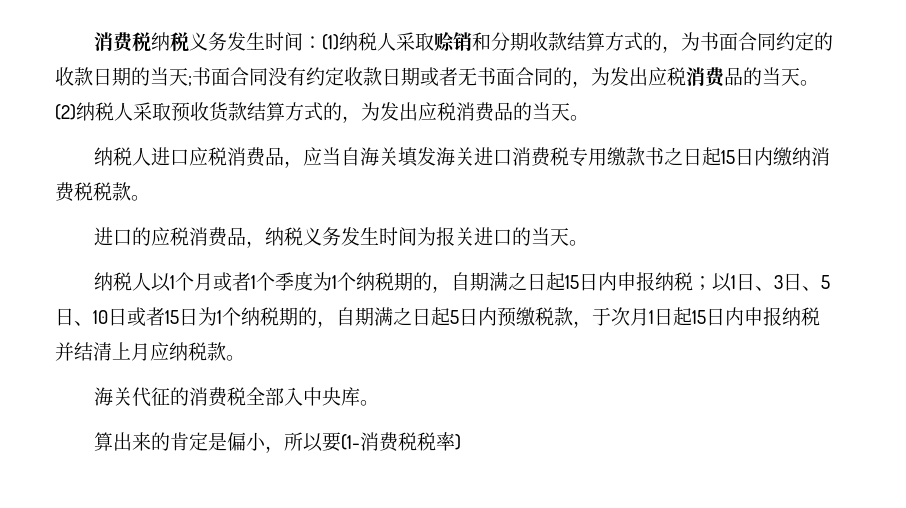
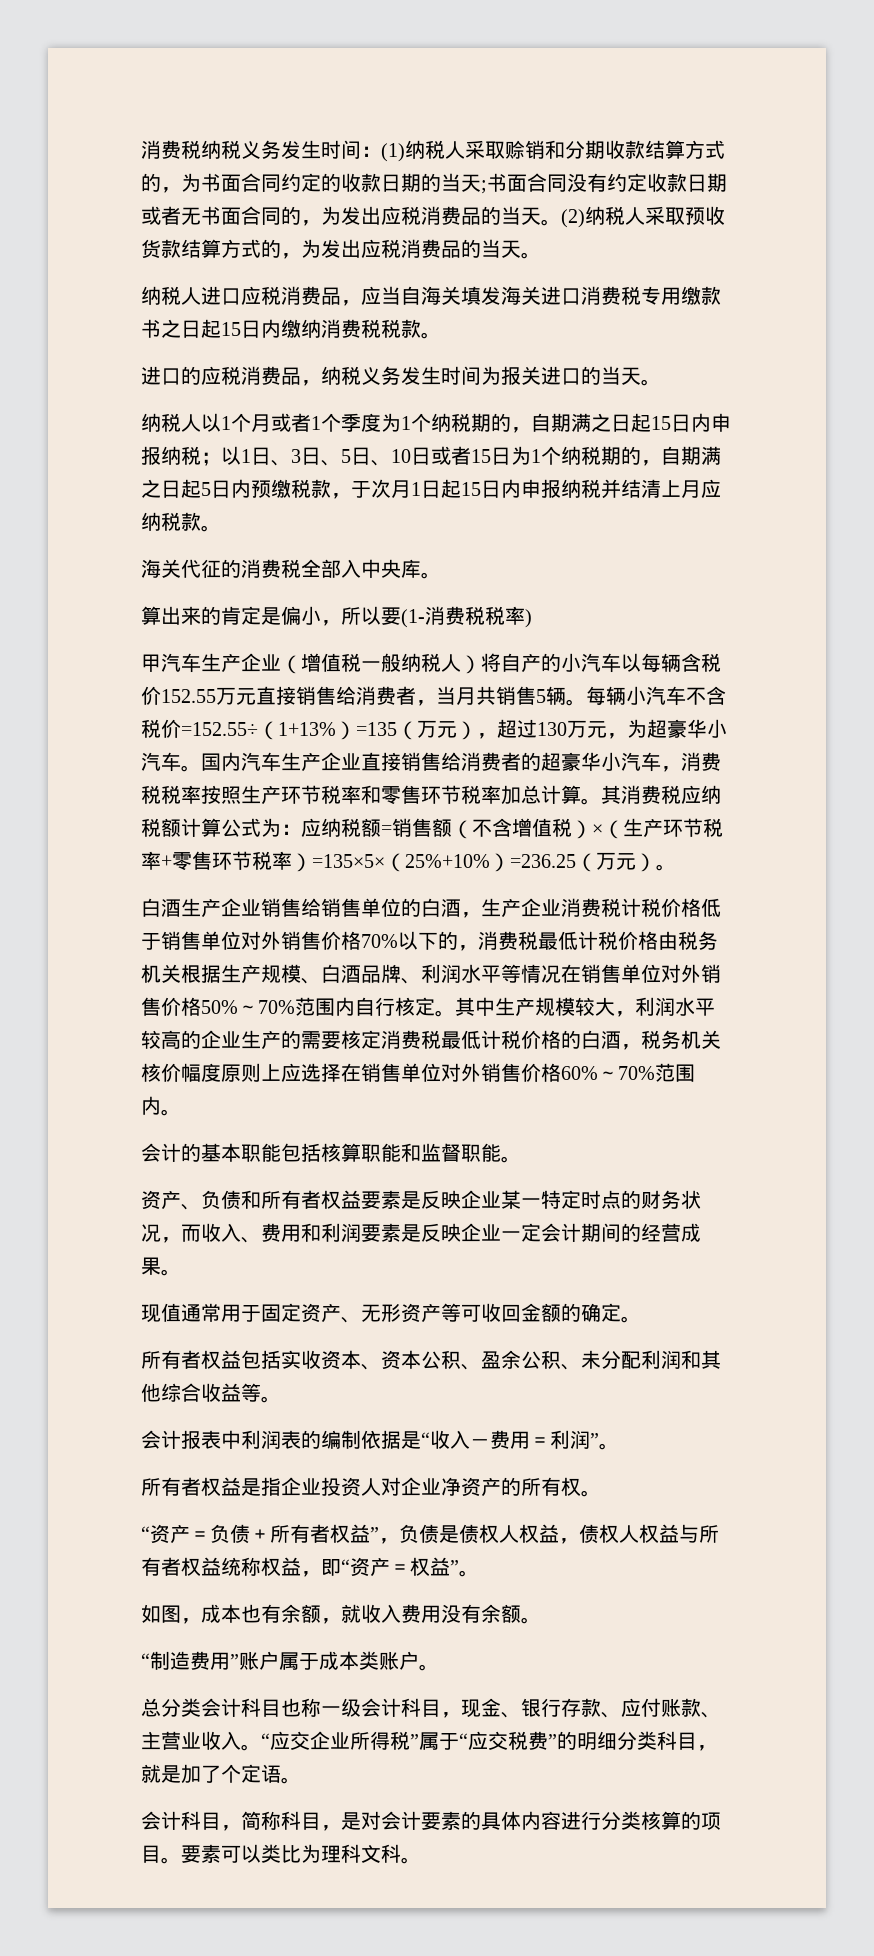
(461, 442) none -> [141,653,721,674] [141,686,726,706] [141,719,727,740] [141,752,721,772] [141,785,721,805] [141,818,723,839] [141,851,676,872] [141,898,721,918] [141,931,718,951] [141,964,721,984] [141,997,715,1017] [141,1030,721,1050] [141,1063,695,1082] [141,1096,181,1116] [141,1143,521,1163] [141,1190,701,1210] [141,1223,701,1243] [141,1257,181,1276] [141,1303,641,1323] [141,1350,721,1370] [141,1383,281,1403] [141,1430,619,1450] [141,1477,601,1497] [141,1524,719,1544] [141,1557,479,1577] [141,1604,541,1624] [141,1651,439,1671] [141,1698,721,1718] [141,1731,717,1751] [141,1764,301,1784] [141,1811,721,1831] [141,1844,421,1864] // 甲汽车生产企业（增值税一般纳税人）将自产的小汽车以每辆含税价152.55万元直接销售给消费者，当月共销售5辆。每辆小汽车不含税价=152.55÷（1+13%）=135（万元），超过130万元，为超豪华小汽车。国内汽车生产企业直接销售给消费者的超豪华小汽车，消费税税率按照生产环节税率和零售环节税率加总计算。其消费税应纳税额计算公式为：应纳税额=销售额（不含增值税）×（生产环节税率+零售环节税率）=135×5×（25%+10%）=236.25（万元）。 // 白酒生产企业销售给销售单位的白酒，生产企业消费税计税价格低于销售单位对外销售价格70%以下的，消费税最低计税价格由税务机关根据生产规模、白酒品牌、利润水平等情况在销售单位对外销售价格50%～70%范围内自行核定。其中生产规模较大，利润水平较高的企业生产的需要核定消费税最低计税价格的白酒，税务机关核价幅度原则上应选择在销售单位对外销售价格60%～70%范围内。 // 会计的基本职能包括核算职能和监督职能。 // 资产、负债和所有者权益要素是反映企业某一特定时点的财务状况，而收入、费用和利润要素是反映企业一定会计期间的经营成果。 // 现值通常用于固定资产、无形资产等可收回金额的确定。 // 所有者权益包括实收资本、资本公积、盈余公积、未分配利润和其他综合收益等。 // 会计报表中利润表的编制依据是“收入－费用＝利润”。 // 所有者权益是指企业投资人对企业净资产的所有权。 // “资产＝负债＋所有者权益”，负债是债权人权益，债权人权益与所有者权益统称权益，即“资产＝权益”。 // 如图，成本也有余额，就收入费用没有余额。 // “制造费用”账户属于成本类账户。 // 总分类会计科目也称一级会计科目，现金、银行存款、应付账款、主营业收入。“应交企业所得税”属于“应交税费”的明细分类科目，就是加了个定语。 // 会计科目，简称科目，是对会计要素的具体内容进行分类核算的项目。要素可以类比为理科文科。

